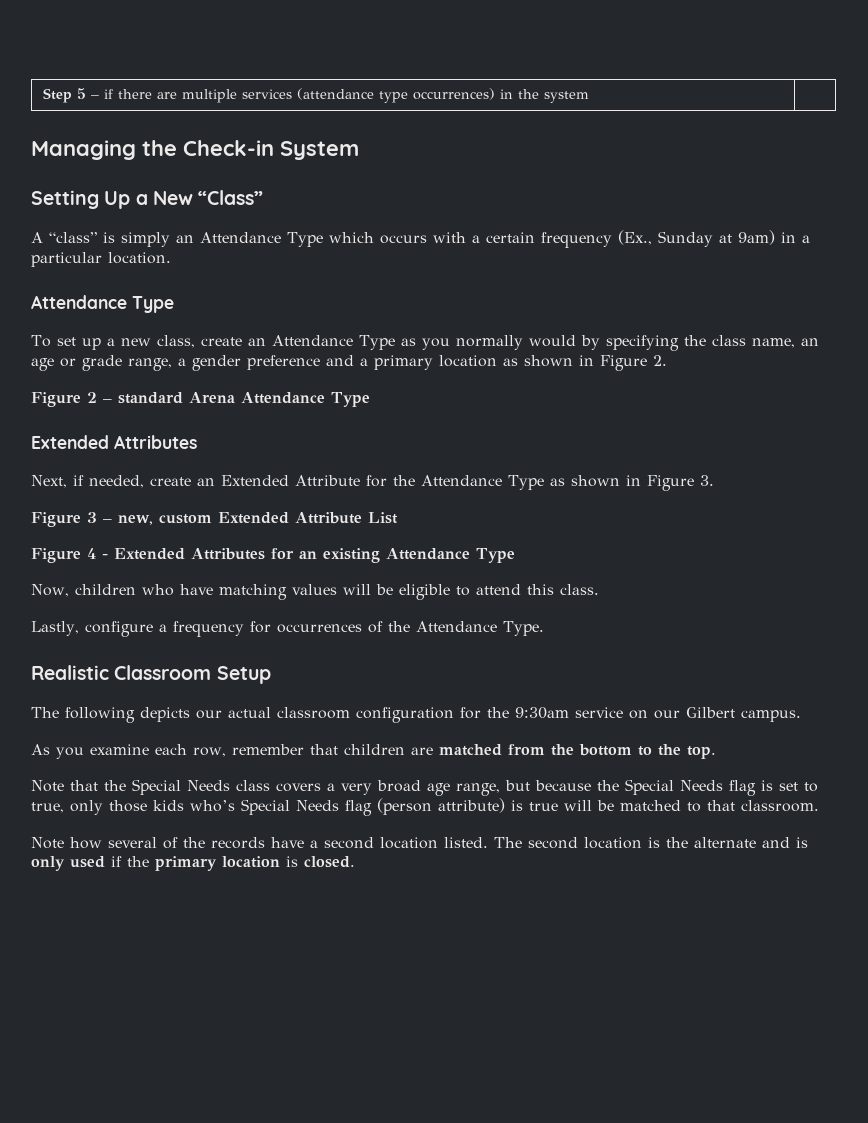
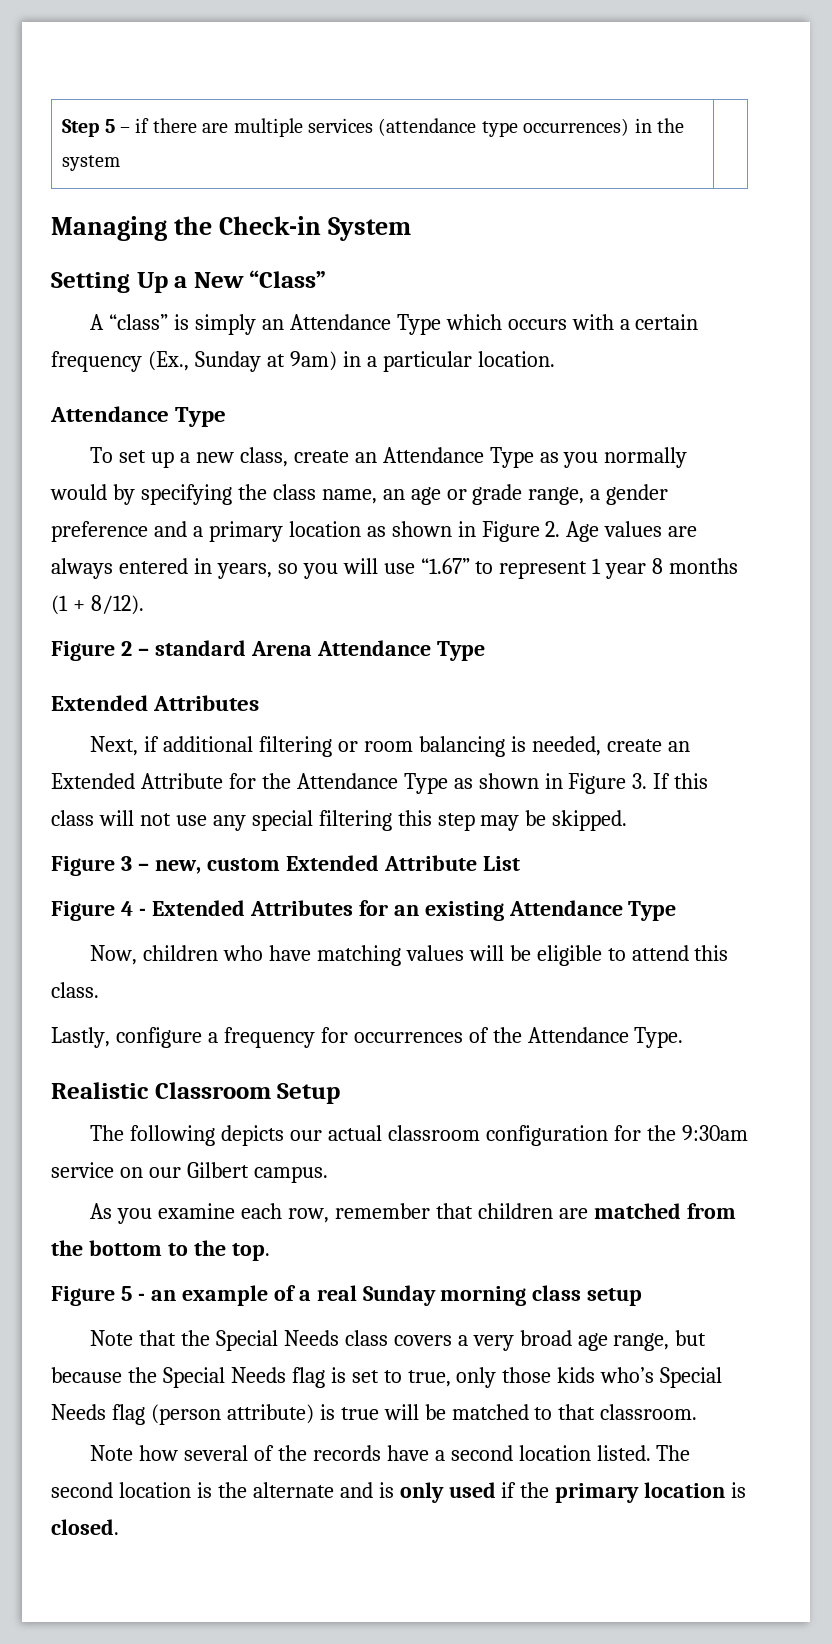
(667, 360) none -> [566,521,698,542] [51,558,739,579] [51,595,144,615] Age values are always entered in years, so you will use “1.67” to represent 1 year 8 months (1 + 8/12).
(84, 480) none -> [162,736,526,757] additional filtering or room balancing is
(714, 480) none -> [653,773,709,789] [51,810,628,831] If this class will not use any special filtering this step may be skipped.
(716, 752) none -> [51,1285,643,1306] // Figure 5 - an example of a real Sunday morning class setup

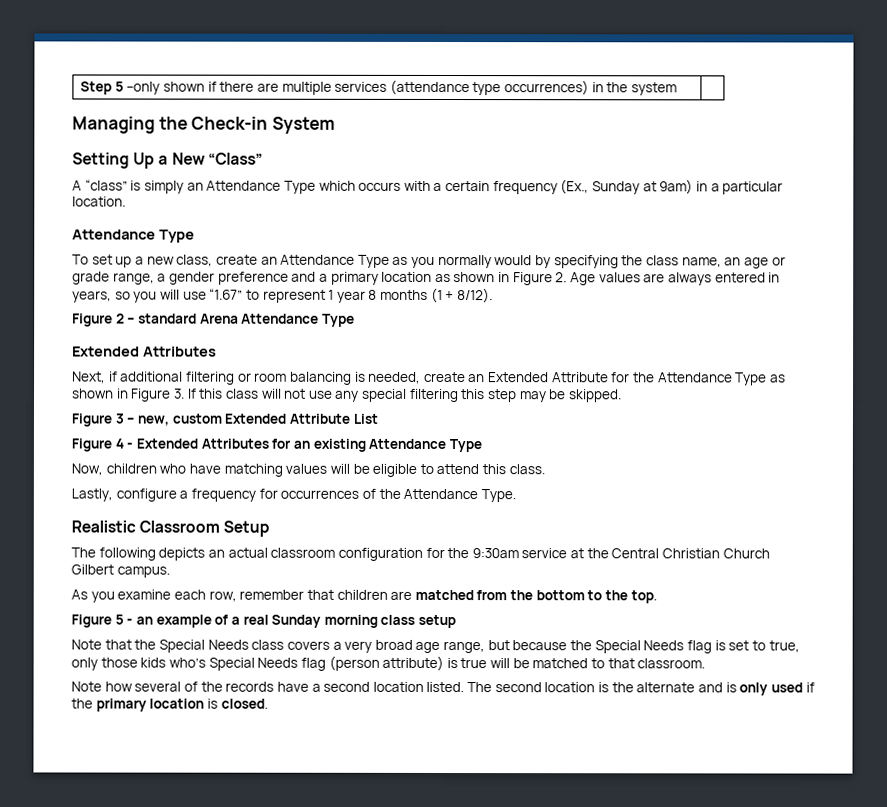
[119,127,130,133] – -> [126,81,205,95] –only shown
[289,1130,322,1141] our -> [207,549,225,558] an
[119,1167,181,1178] on our -> [570,548,770,559] at the Central Christian Church

